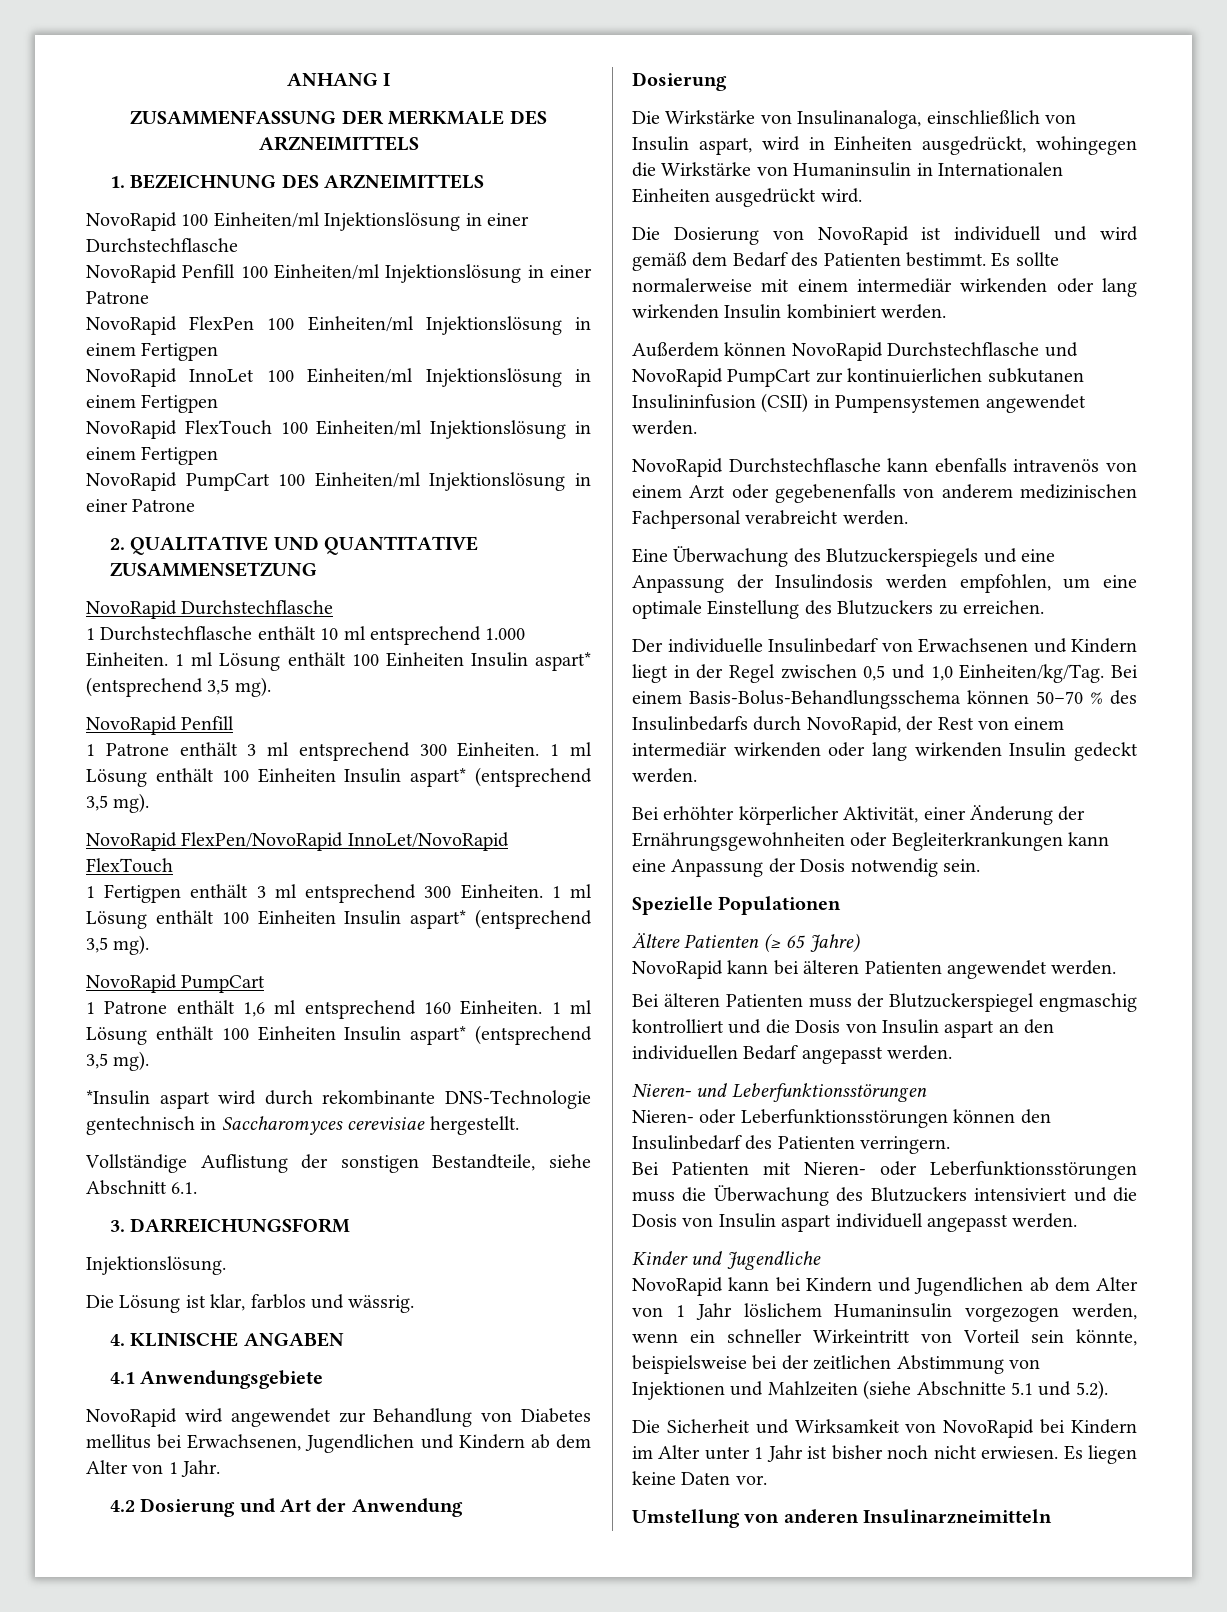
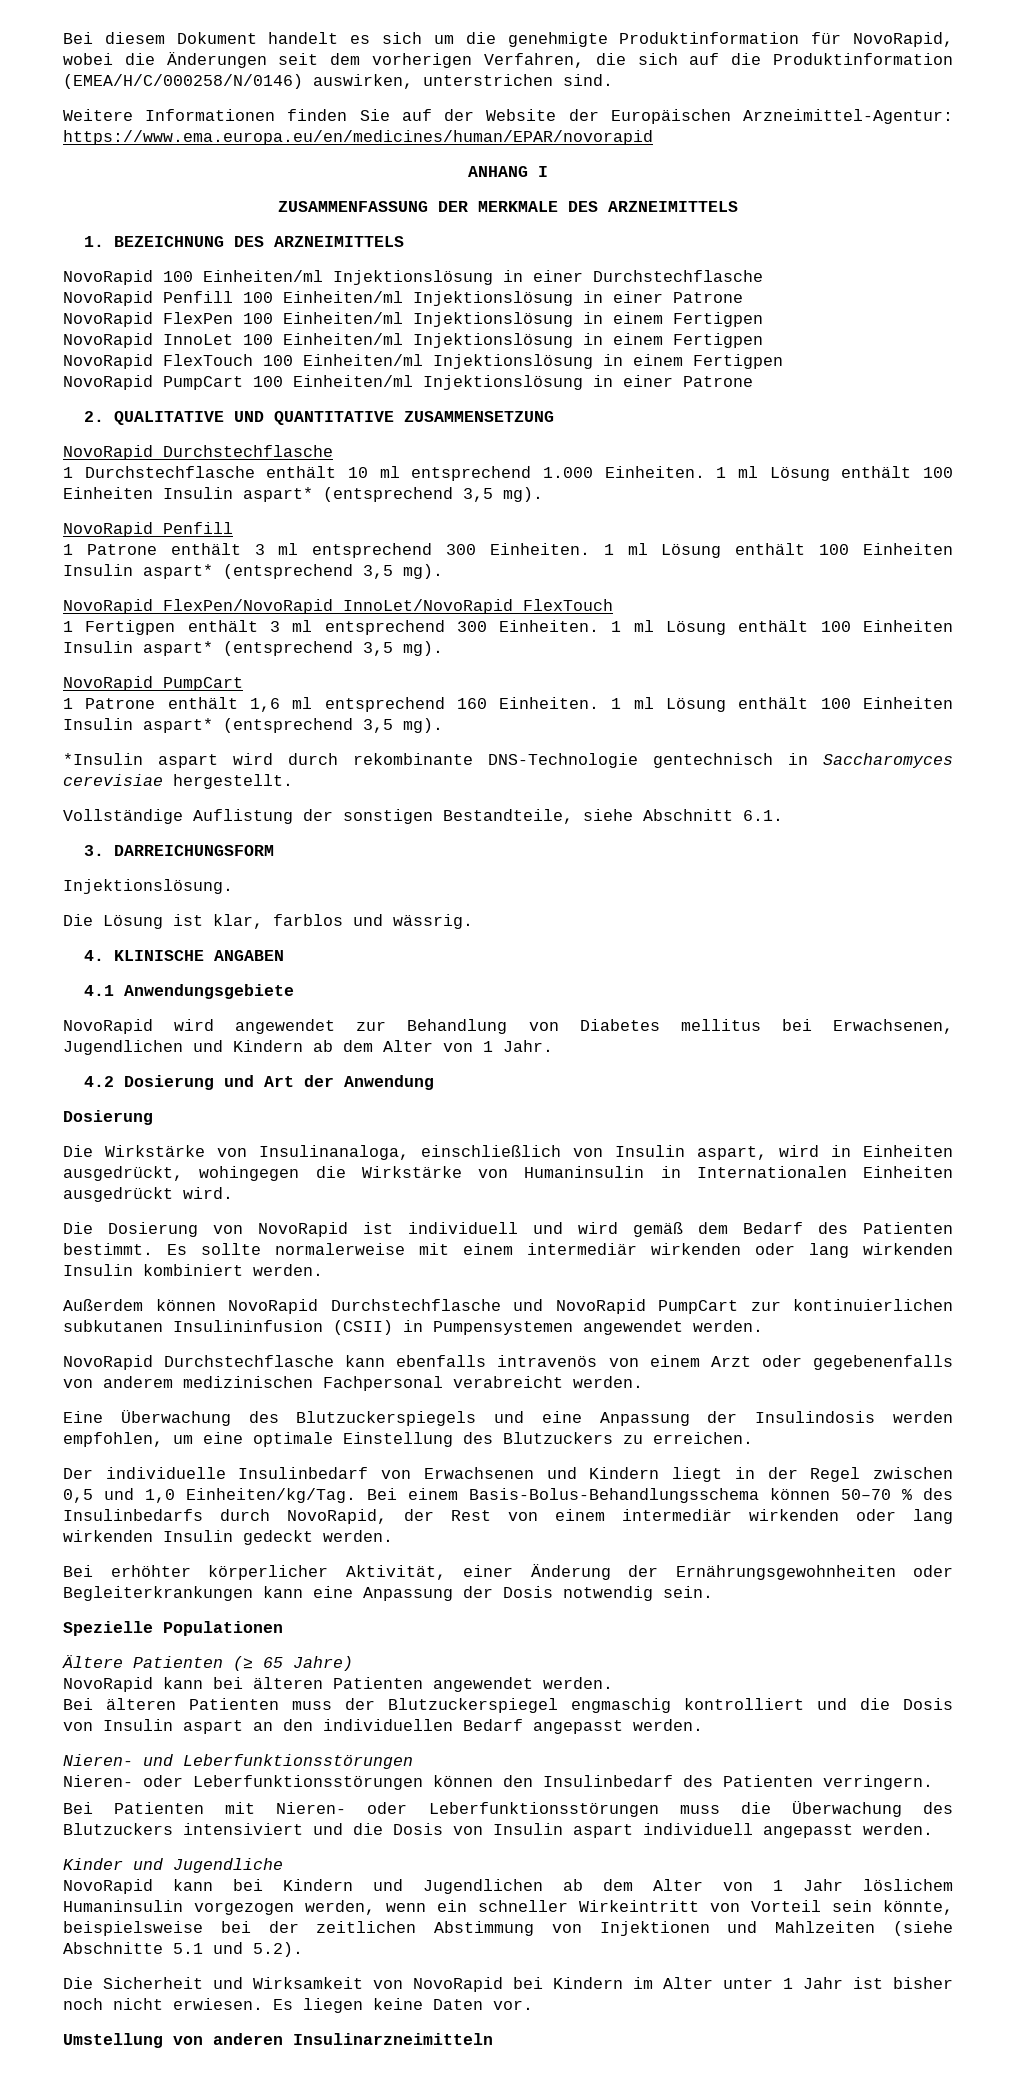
(286, 79) none -> [63,32,954,47] [63,52,954,68] [63,74,613,89] [63,109,953,124] [63,130,653,145] Bei diesem Dokument handelt es sich um die genehmigte Produktinformation für NovoRapid, wobei die Änderungen seit dem vorherigen Verfahren, die sich auf die Produktinformation (EMEA/H/C/000258/N/0146) auswirken, unterstrichen sind. // Weitere Informationen finden Sie auf der Website der Europäischen Arzneimittel-Agentur: https://www.ema.europa.eu/en/medicines/human/EPAR/novorapid //

